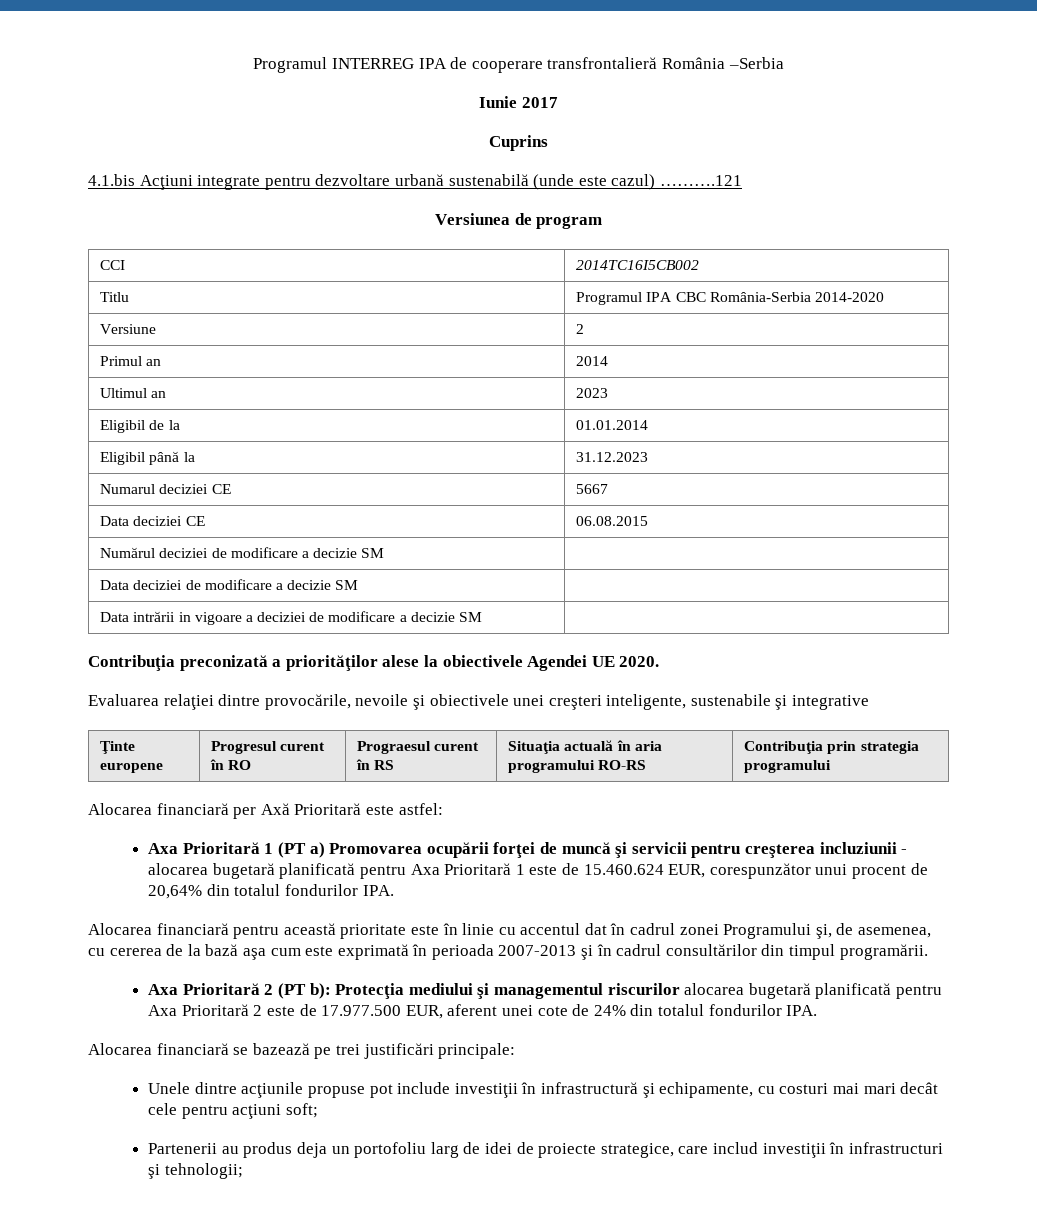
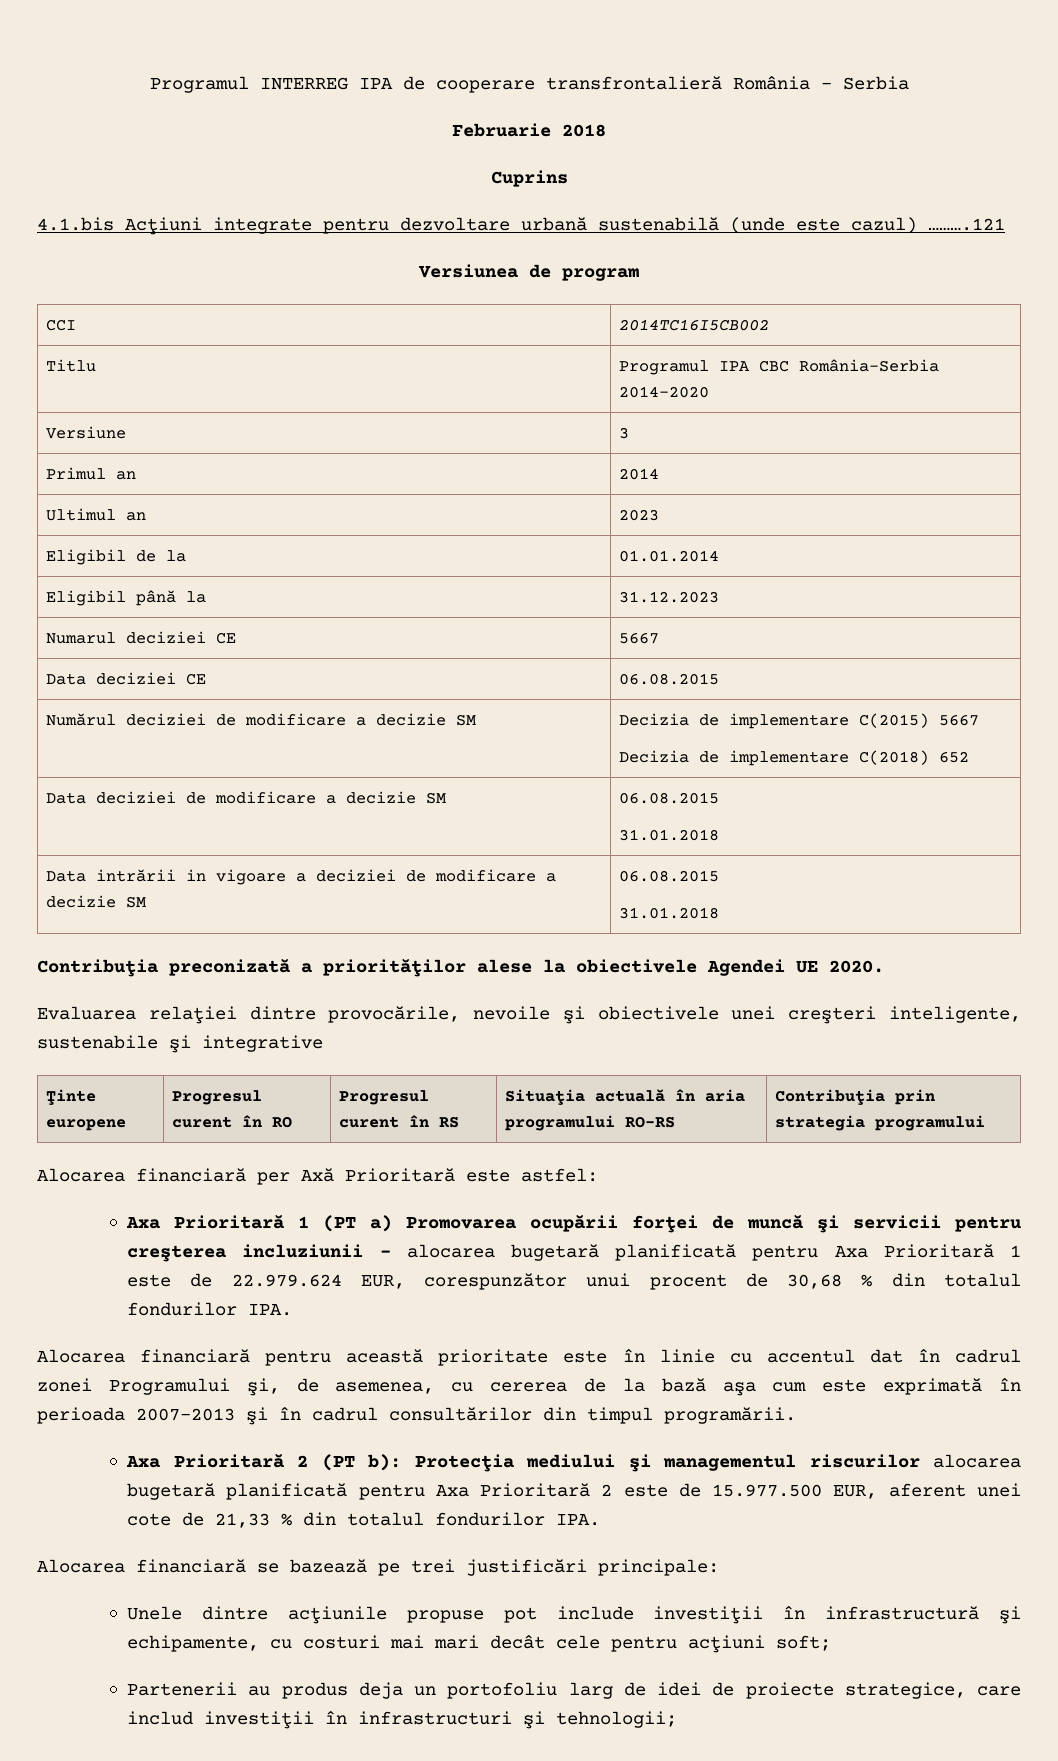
[728,57,784,69] [479,96,558,108] –Serbia // Iunie 2017 -> [820,76,909,90] [452,123,606,137] – Serbia // Februarie 2018
[576,324,585,334] 2 -> [619,427,630,439] 3
(385, 553) none -> [619,713,980,729] [619,750,970,766] Decizia de implementare C(2015) 5667 // Decizia de implementare C(2018) 652
(359, 585) none -> [619,792,720,804] [619,829,720,841] 06.08.2015 // 31.01.2018
(483, 617) none -> [619,870,720,882] [619,907,720,919] 06.08.2015 // 31.01.2018
[357,741,432,754] Prograesul -> [339,1090,430,1105] Progresul
[583,864,664,875] 15.460.624 -> [231,1274,342,1287] 22.979.624
[148,885,203,899] 20,64% -> [787,1274,873,1289] 30,68 %
[321,1005,402,1016] 17.977.500 -> [712,1484,823,1497] 15.977.500
[593,1005,626,1016] 24% -> [215,1513,293,1528] 21,33 %

